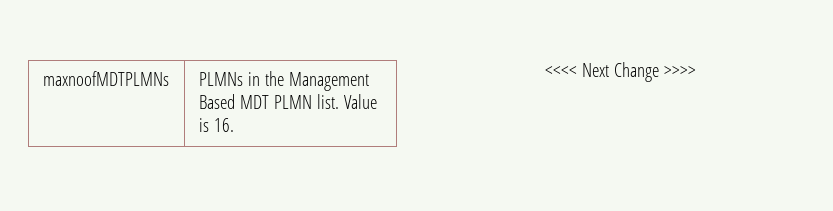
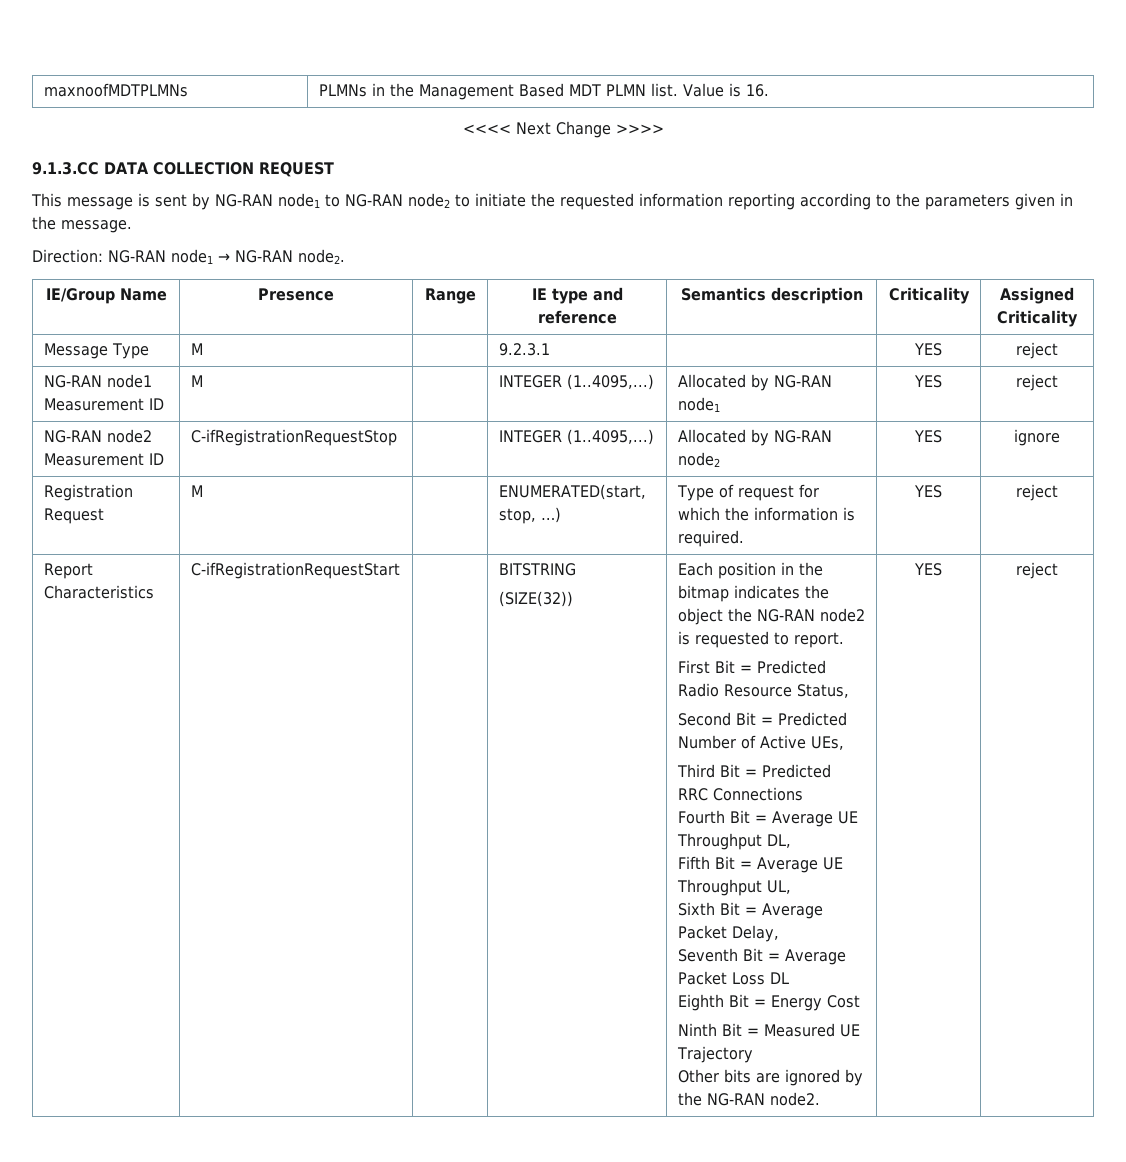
(696, 71) none -> [32,162,334,177] [31,193,1073,210] [32,216,132,233] [32,249,345,264] [45,288,167,304] [258,288,334,301] [424,288,476,304] [531,287,623,304] [537,310,617,324] [680,287,863,304] [888,287,970,304] [1000,287,1074,304] [997,310,1078,327] [43,343,149,359] [190,343,203,355] [498,343,550,356] [914,343,942,356] [1016,342,1058,359] [43,374,152,388] [43,398,164,411] [190,375,203,387] [498,374,654,390] [677,374,832,391] [677,397,720,412] [914,375,942,388] [1016,374,1058,391] [43,429,152,443] [43,453,164,466] [190,429,397,446] [498,429,654,445] [677,429,832,446] [677,452,720,467] [914,430,942,443] [1014,429,1060,446] [43,484,133,501] [43,508,104,524] [190,485,203,497] [498,484,646,500] [498,507,561,524] [676,484,819,501] [677,507,855,521] [677,530,744,547] [914,485,942,498] [1016,484,1058,501] [43,563,93,579] [43,585,154,599] [190,562,400,579] [498,563,576,576] [498,591,573,607] [677,562,823,579] [677,585,829,602] [677,608,865,625] [677,631,844,648] [677,660,826,674] [677,683,849,698] [677,712,847,726] [677,735,844,750] [676,764,831,778] [677,787,803,801] [677,810,858,827] [676,833,791,850] [677,856,843,873] [676,879,791,896] [677,902,823,919] [677,925,779,942] [677,948,846,965] [677,971,789,985] [677,994,860,1011] [677,1023,860,1037] [676,1046,753,1063] [677,1069,863,1086] [677,1092,820,1106] [914,563,942,576] [1016,562,1058,579] // 9.1.3.CC DATA COLLECTION REQUEST // This message is sent by NG-RAN node1 to NG-RAN node2 to initiate the requested information reporting according to the parameters given in the message. // Direction: NG-RAN node1 → NG-RAN node2. // IE/Group Name | Presence | Range | IE type and reference | Semantics description | Criticality | Assigned Criticality // Message Type | M | | 9.2.3.1 | | YES | reject // NG-RAN node1 Measurement ID | M | | INTEGER (1..4095,...) | Allocated by NG-RAN node1 | YES | reject // NG-RAN node2 Measurement ID | C-ifRegistrationRequestStop | | INTEGER (1..4095,...) | Allocated by NG-RAN node2 | YES | ignore // Registration Request | M | | ENUMERATED(start, stop, …) | Type of request for which the information is required. | YES | reject // Report Characteristics | C-ifRegistrationRequestStart | | BITSTRING // (SIZE(32)) | Each position in the bitmap indicates the object the NG-RAN node2 is requested to report. // First Bit = Predicted Radio Resource Status, // Second Bit = Predicted Number of Active UEs, // Third Bit = Predicted RRC Connections // Fourth Bit = Average UE Throughput DL, // Fifth Bit = Average UE Throughput UL, // Sixth Bit = Average Packet Delay, // Seventh Bit = Average Packet Loss DL // Eighth Bit = Energy Cost // Ninth Bit = Measured UE Trajectory // Other bits are ignored by the NG-RAN node2. | YES | reject

